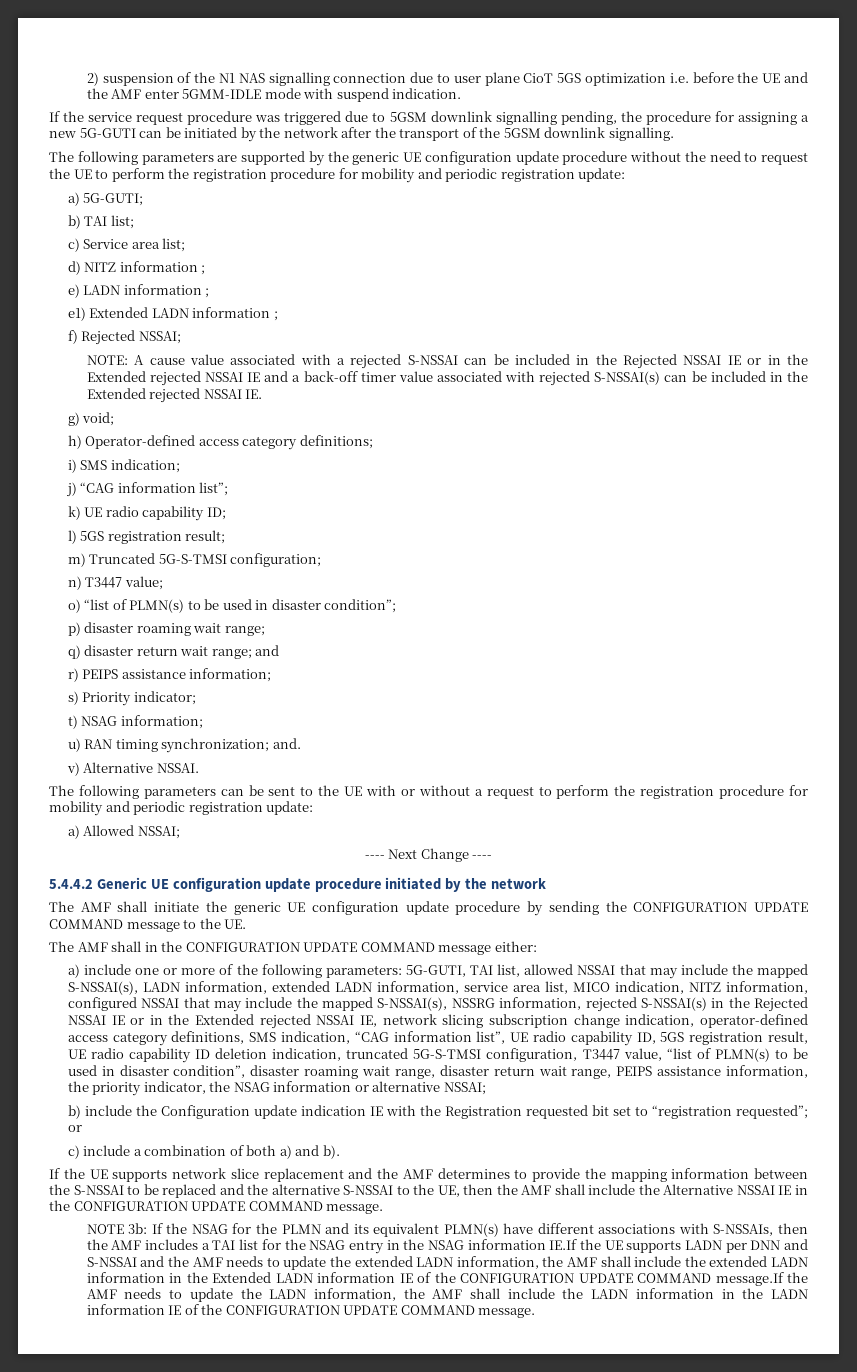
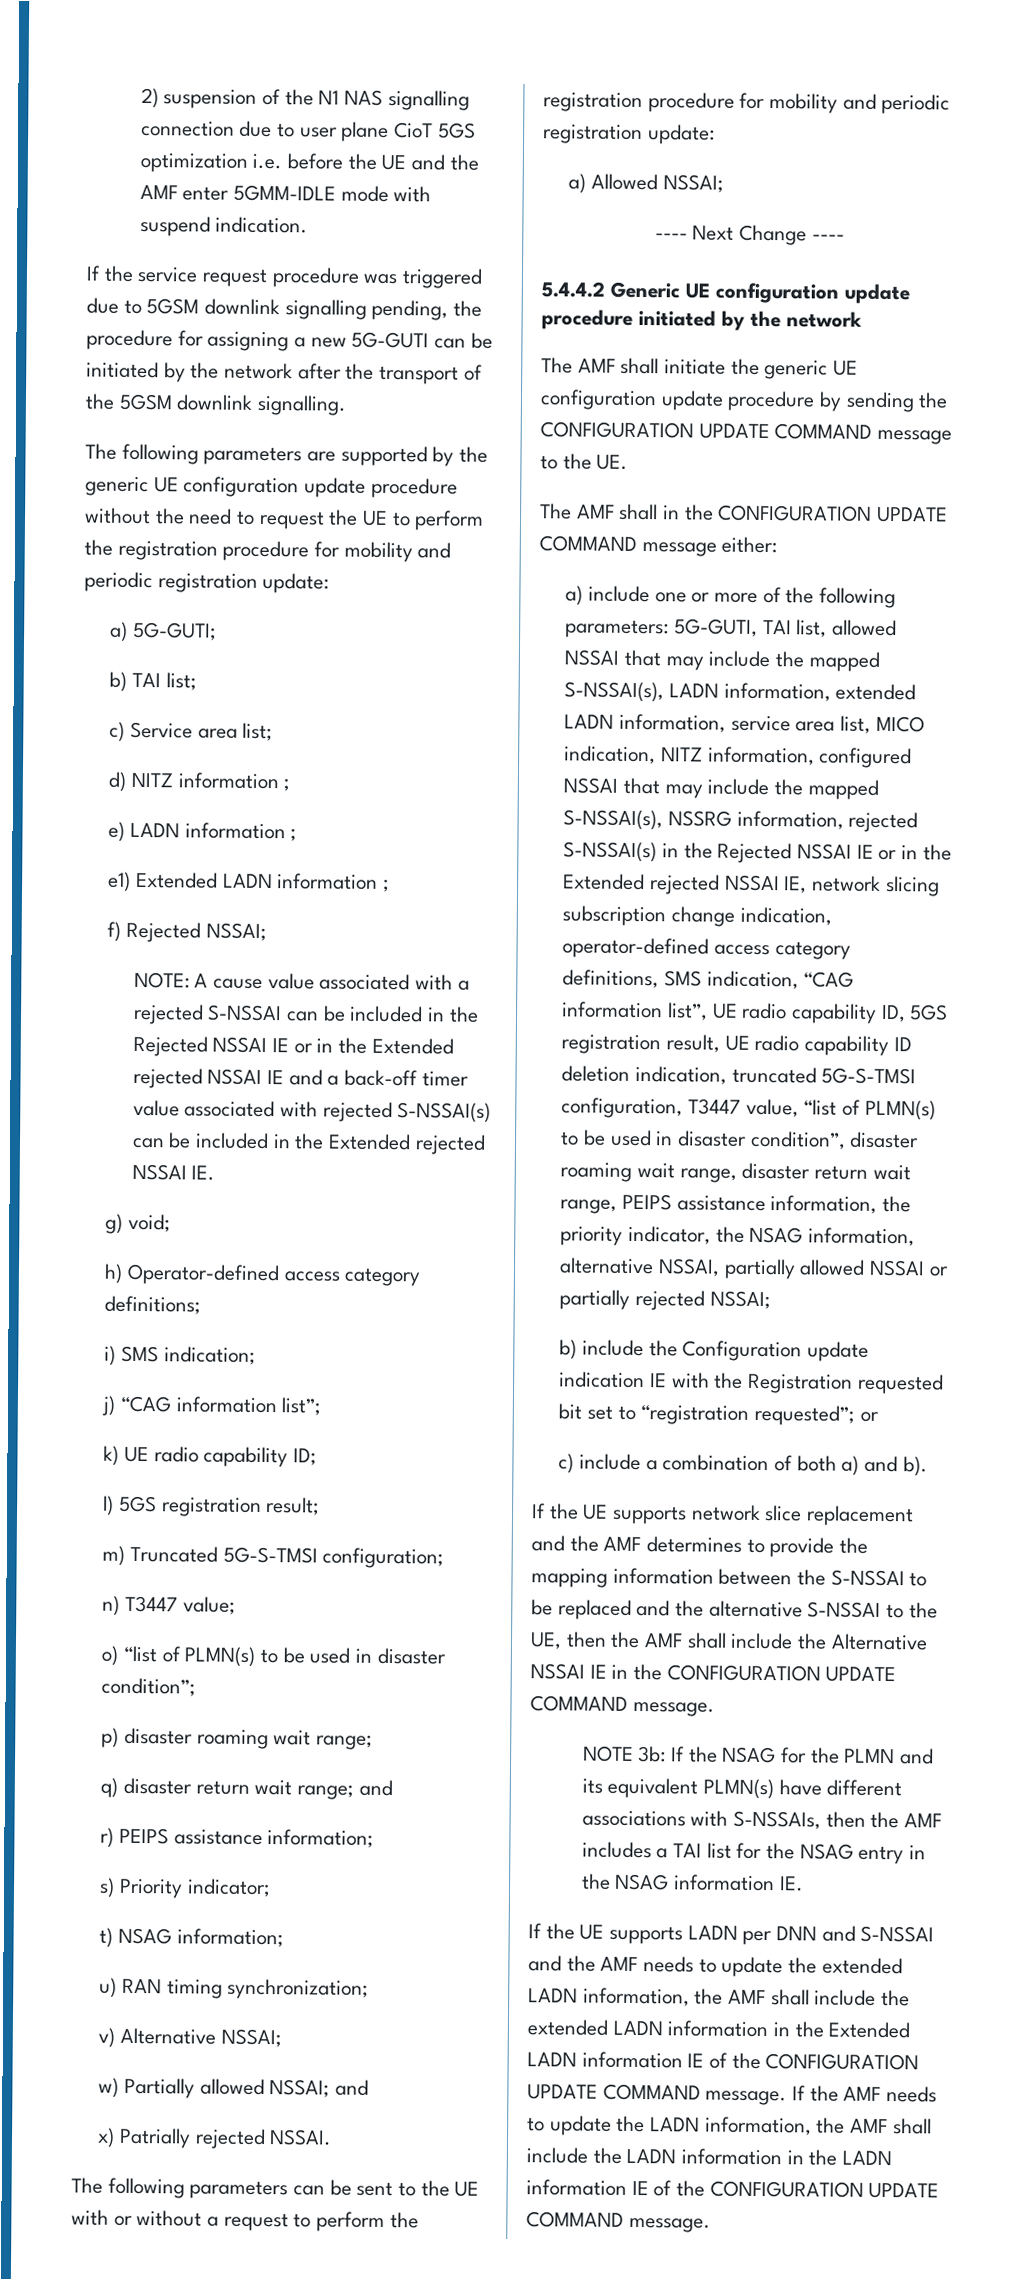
[272,738,301,749] and. -> (370, 1989) none
(154, 767) none -> [220,2028,282,2048] [98,2077,369,2099] [97,2127,266,2150] NSSAI; // w) Partially allowed NSSAI; and // x) Patrially rejected
[273,1081,441,1092] information or alternative -> [807,1227,915,1247] [559,1257,949,1280] [559,1289,705,1311] information, alternative NSSAI, partially allowed NSSAI or partially rejected
[549,1239,578,1250] IE.If -> [779,1876,804,1892] [528,1923,542,1939] IE. // If
[715,1272,784,1286] message.If -> [705,2085,807,2106] message. If

